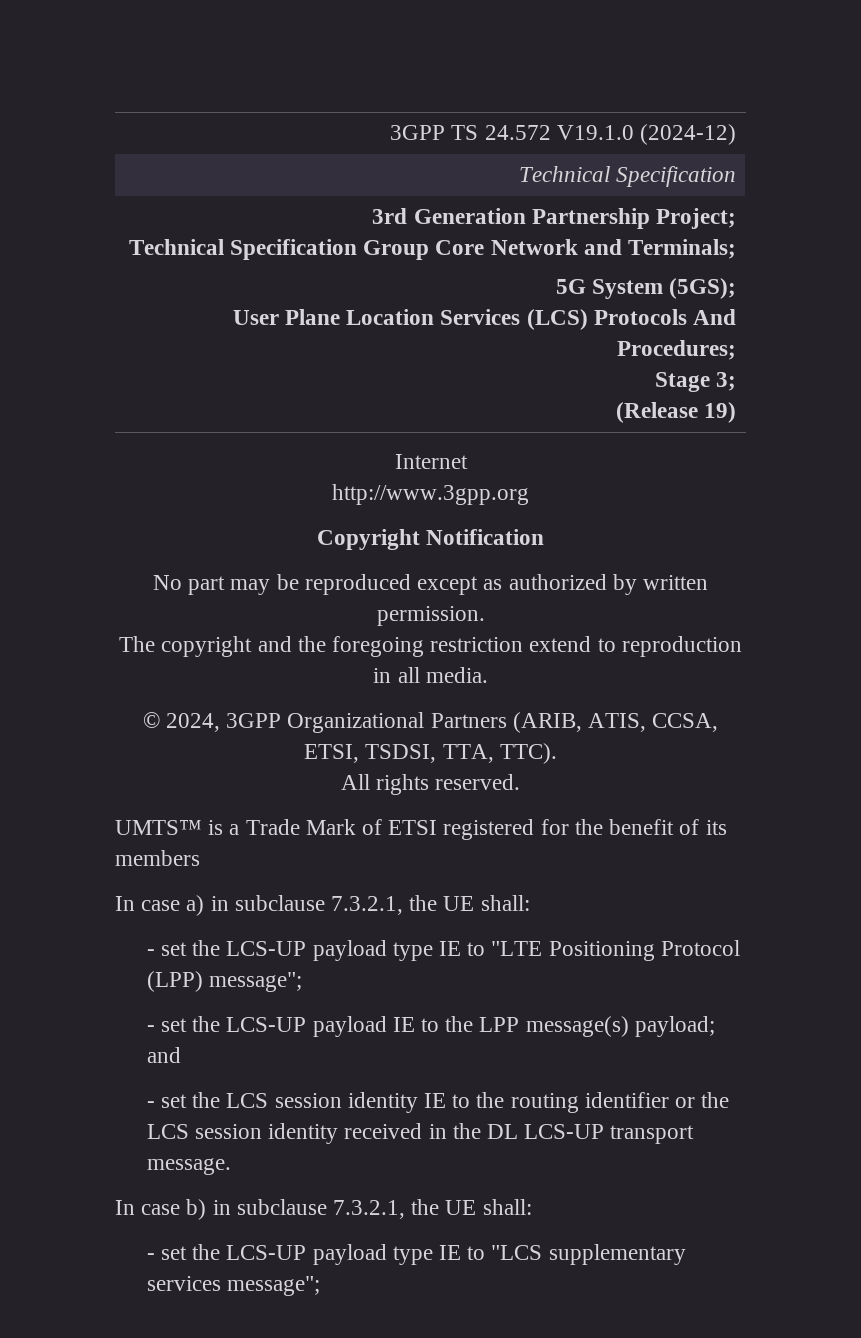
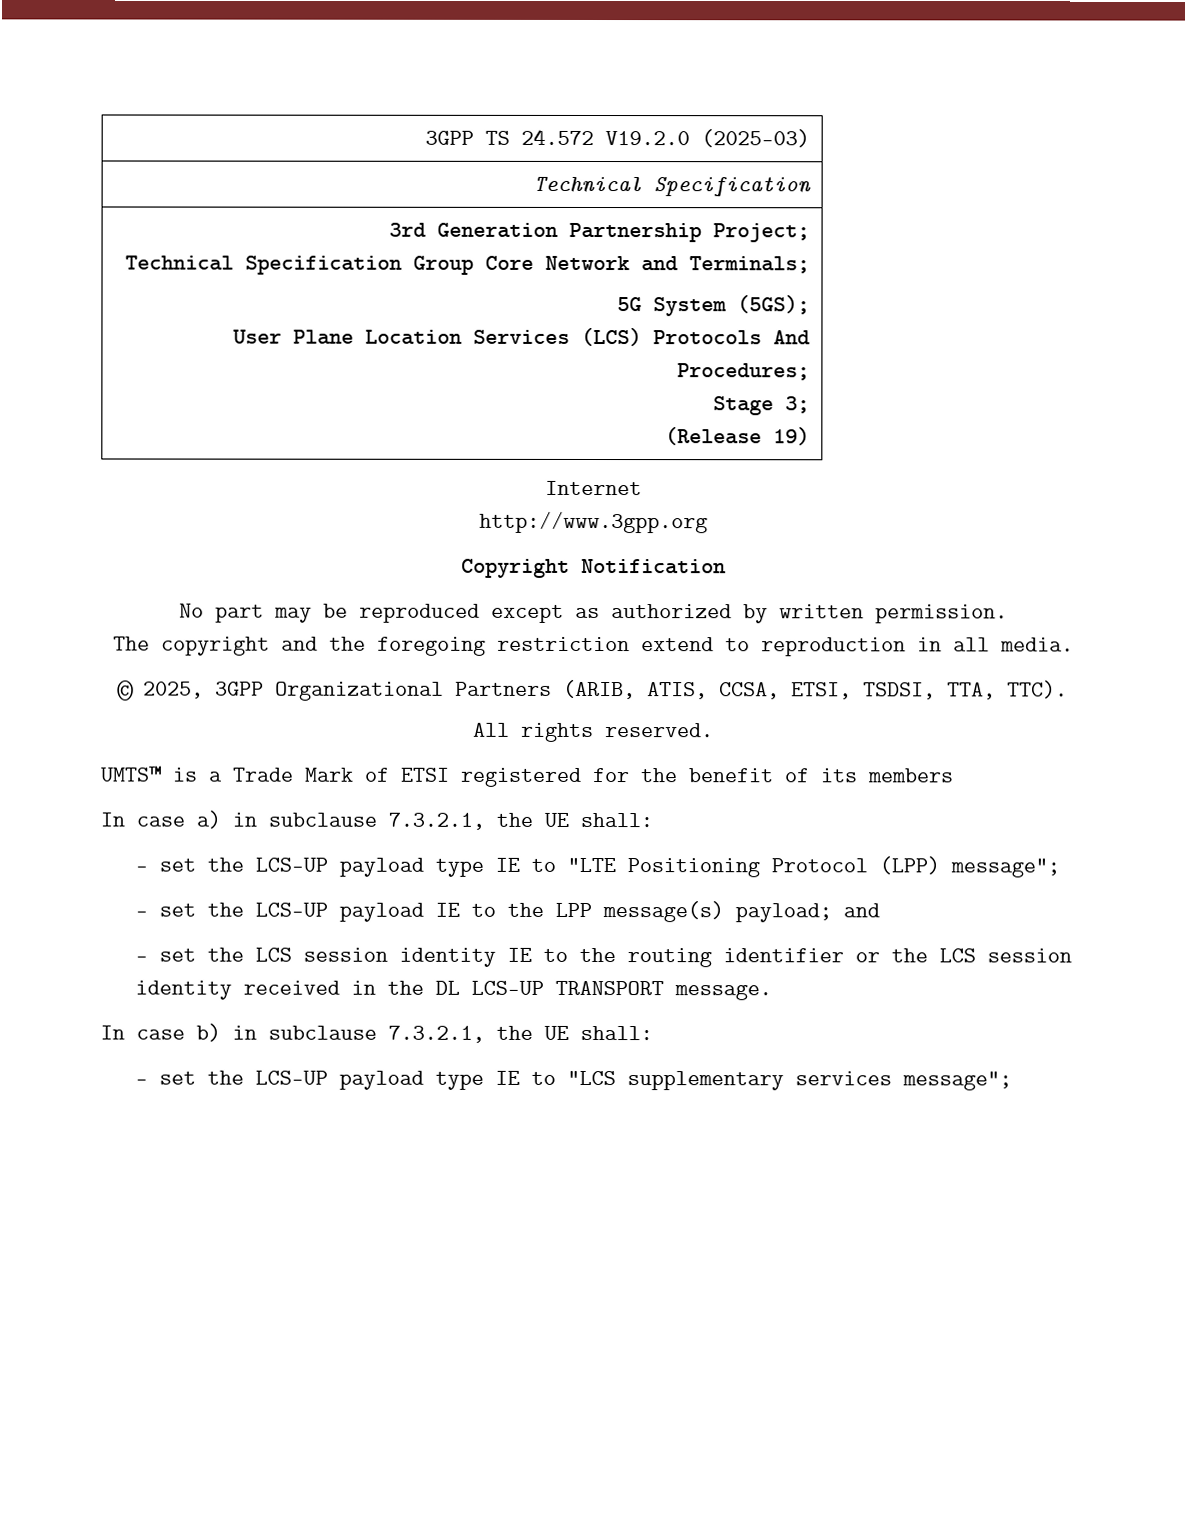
[556,124,737,145] V19.1.0 (2024-12) -> [604,129,810,148] V19.2.0 (2025-03)
[165,713,220,732] 2024, -> [142,681,204,699] 2025,
[610,1125,695,1144] transport -> [554,980,664,996] TRANSPORT

